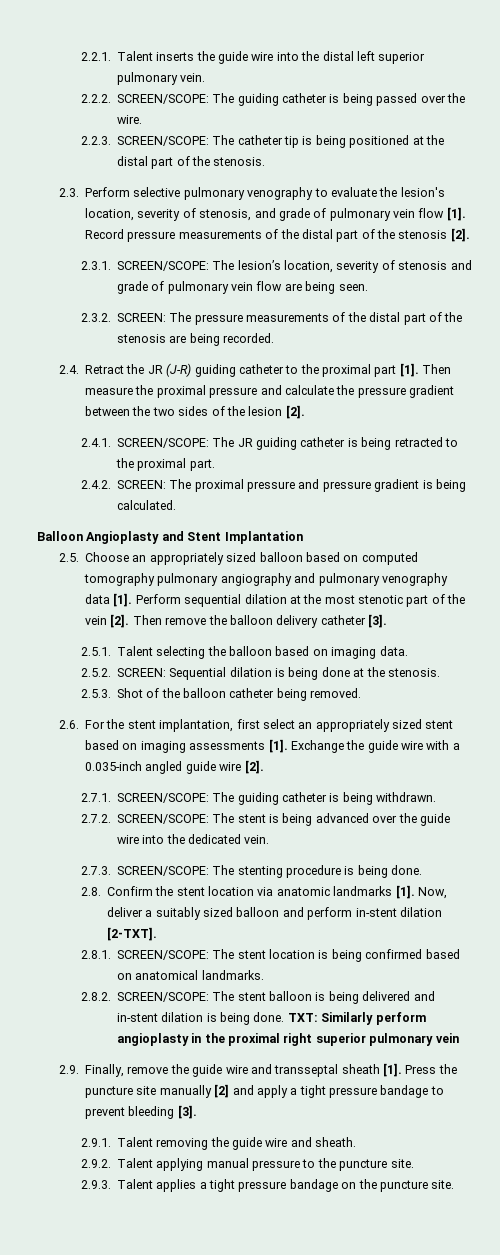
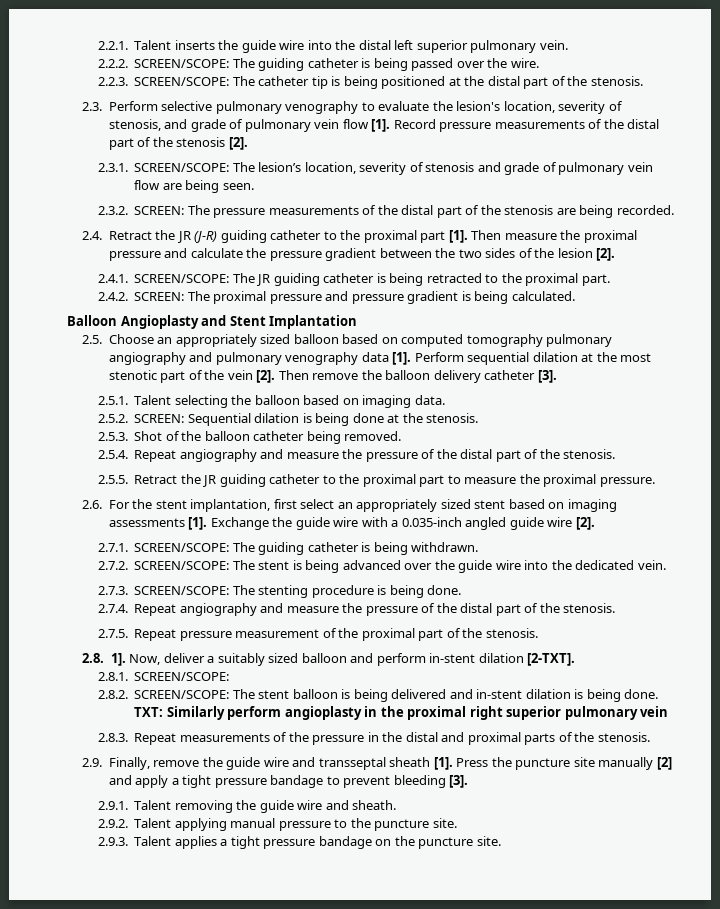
(362, 693) none -> [97,449,616,462] [97,474,655,487] // 2.5.4. Repeat angiography and measure the pressure of the distal part of the stenosis. // 2.5.5. Retract the JR guiding catheter to the proximal part to measure the proximal pressure.
[80,885,415,899] 2.8. Confirm the stent location via anatomic landmarks [1]. -> [97,603,616,616] [97,628,538,641] [82,653,126,666] 2.7.4. Repeat angiography and measure the pressure of the distal part of the stenosis. // 2.7.5. Repeat pressure measurement of the proximal part of the stenosis. // 2.8. 1].
[212,949,460,962] [116,970,264,980] The stent location is being confirmed based on anatomical landmarks. -> (230, 676) none
(459, 1038) none -> [97,732,650,745] // 2.8.3. Repeat measurements of the pressure in the distal and proximal parts of the stenosis.

